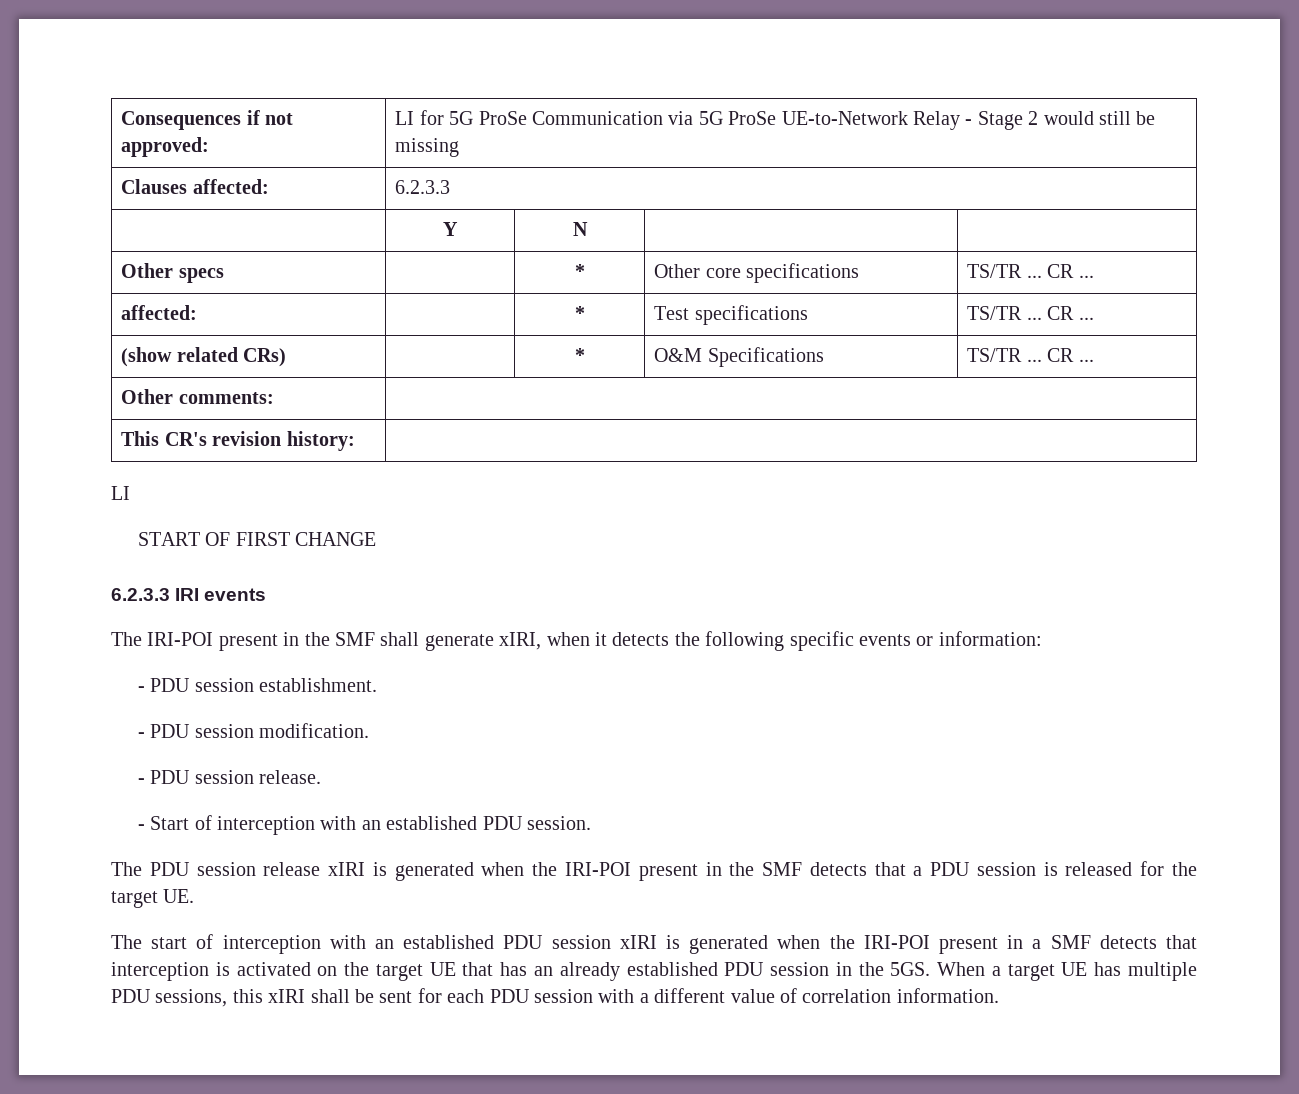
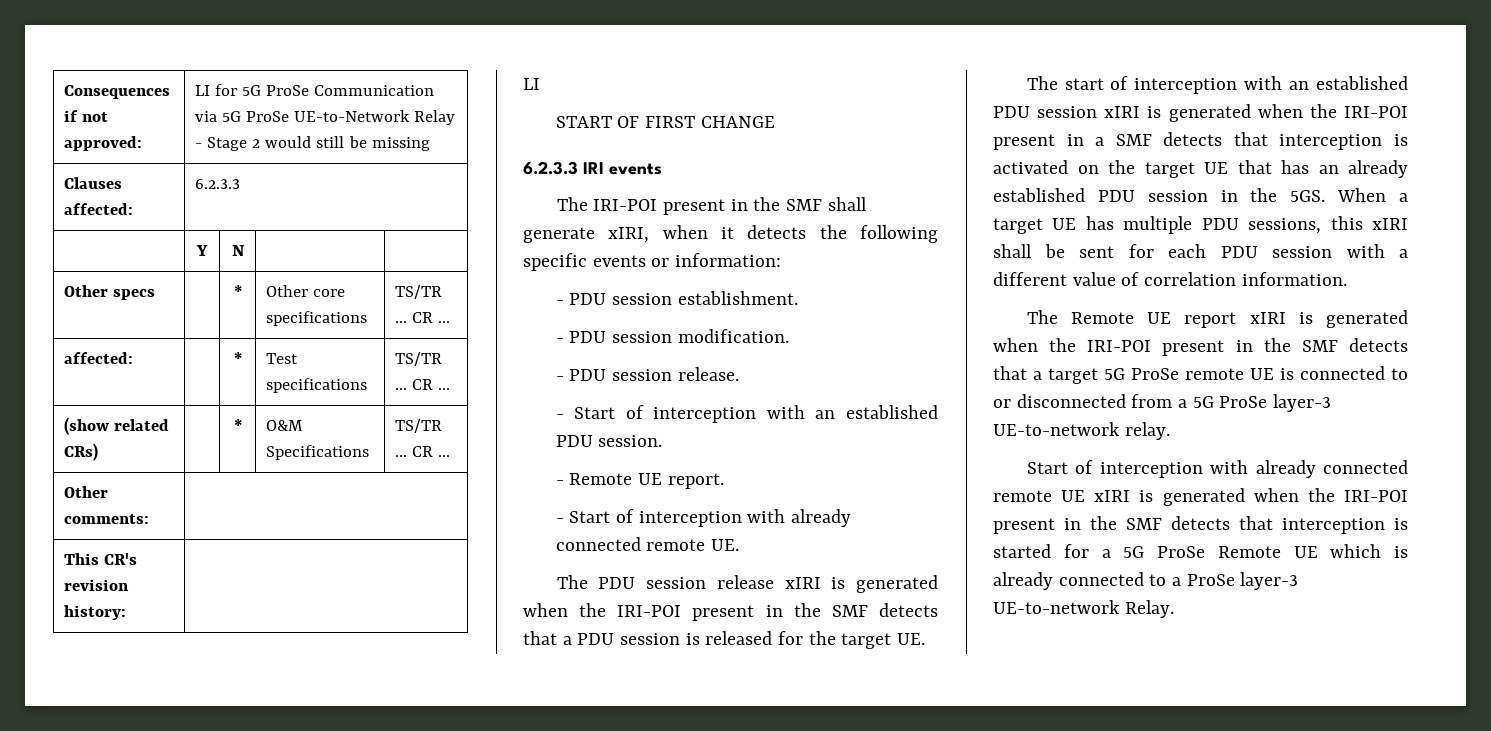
(592, 823) none -> [555,473,724,489] [555,509,852,527] [555,537,740,551] // - Remote UE report. // - Start of interception with already connected remote UE.
(999, 995) none -> [1026,310,1408,328] [993,338,1408,356] [993,366,1408,384] [993,394,1332,412] [993,422,1170,440] [1026,460,1408,478] [993,488,1408,506] [993,516,1408,534] [993,544,1408,558] [993,572,1299,590] [993,600,1174,618] // The Remote UE report xIRI is generated when the IRI-POI present in the SMF detects that a target 5G ProSe remote UE is connected to or disconnected from a 5G ProSe layer-3 UE-to-network relay. // Start of interception with already connected remote UE xIRI is generated when the IRI-POI present in the SMF detects that interception is started for a 5G ProSe Remote UE which is already connected to a ProSe layer-3 UE-to-network Relay.

